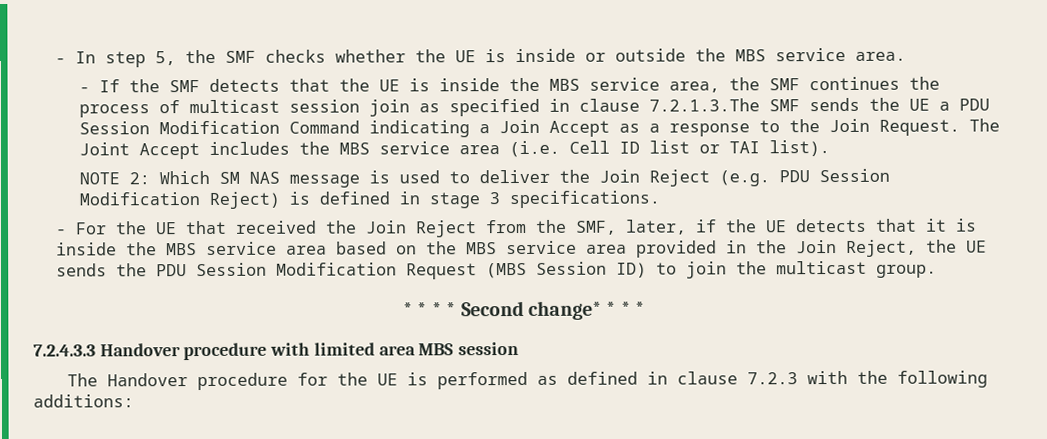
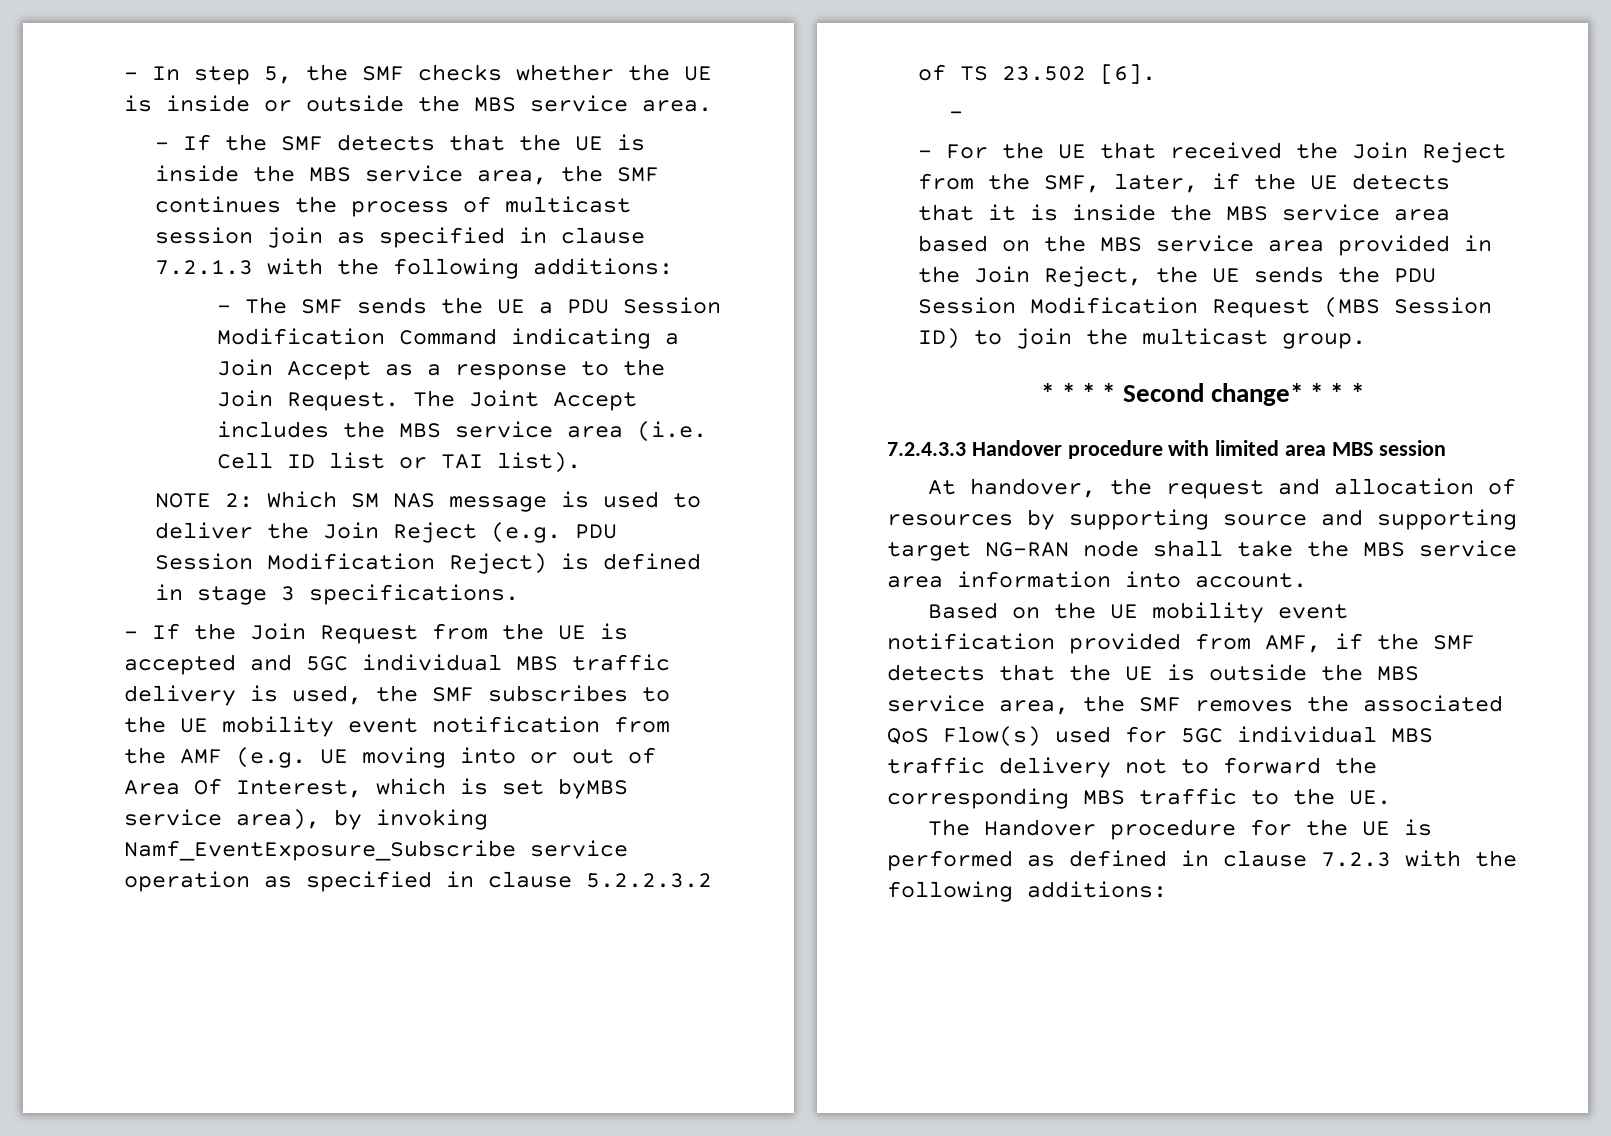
[648,98,760,112] 7.2.1.3.The -> [155,258,674,279] [217,297,288,314] 7.2.1.3 with the following additions: // - The
(660, 199) none -> [124,623,629,644] [124,654,671,675] [124,685,671,706] [124,716,671,737] [124,747,657,768] [124,778,629,799] [124,809,489,830] [124,840,629,861] [124,871,713,892] [918,64,1157,84] [949,111,964,119] // - If the Join Request from the UE is accepted and 5GC individual MBS traffic delivery is used, the SMF subscribes to the UE mobility event notification from the AMF (e.g. UE moving into or out of Area Of Interest, which is set byMBS service area), by invoking Namf_EventExposure_Subscribe service operation as specified in clause 5.2.2.3.2 of TS 23.502 [6]. // -
(520, 349) none -> [927,478,1516,499] [887,509,1517,530] [887,540,1517,561] [887,571,1307,588] [927,602,1348,623] [887,633,1475,654] [887,664,1419,681] [887,695,1503,715] [887,726,1433,747] [887,757,1377,778] [887,788,1391,809] // At handover, the request and allocation of resources by supporting source and supporting target NG-RAN node shall take the MBS service area information into account. // Based on the UE mobility event notification provided from AMF, if the SMF detects that the UE is outside the MBS service area, the SMF removes the associated QoS Flow(s) used for 5GC individual MBS traffic delivery not to forward the corresponding MBS traffic to the UE.

